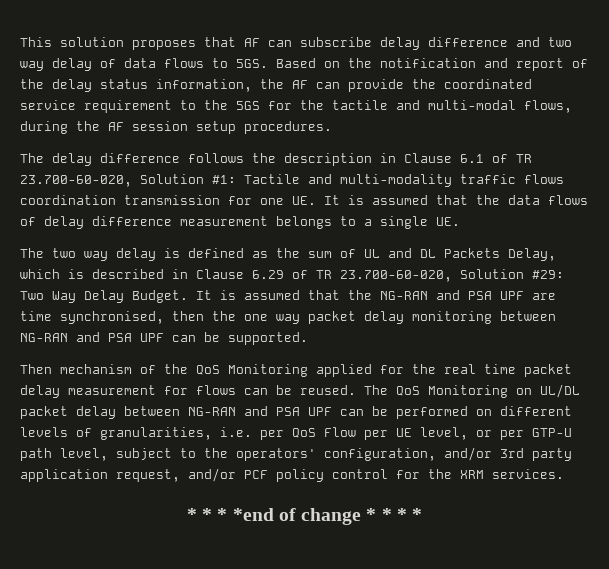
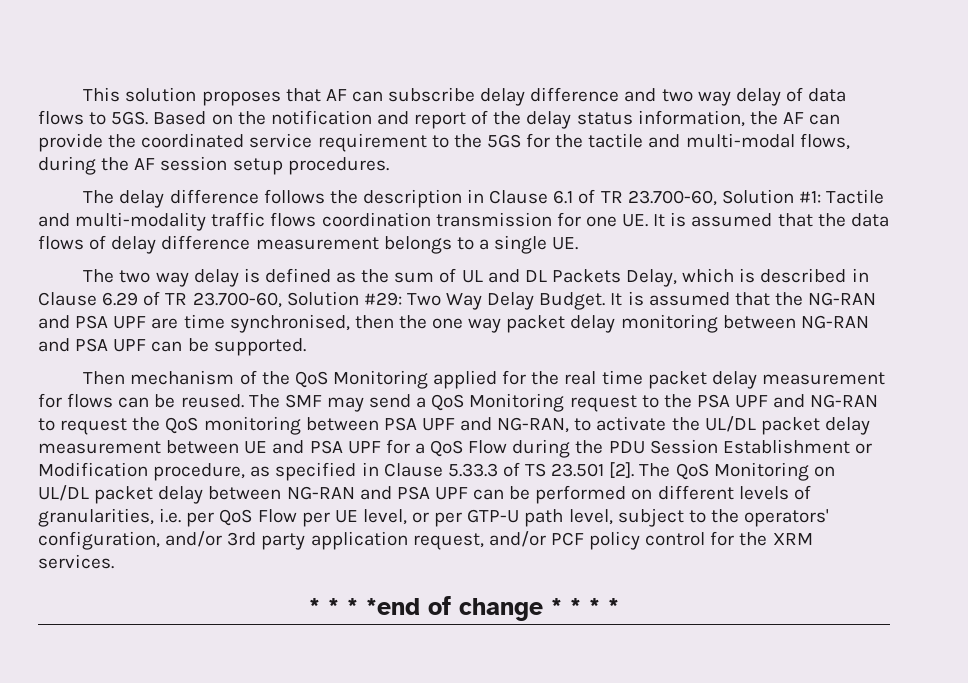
[20,175,132,187] 23.700-60-020, -> [627,190,717,206] 23.700-60,
[340,270,452,282] 23.700-60-020, -> [192,292,282,308] 23.700-60,
(388, 390) none -> [284,393,879,412] [38,416,870,435] [38,439,872,458] [38,462,671,481] SMF may send a QoS Monitoring request to the PSA UPF and NG-RAN to request the QoS monitoring between PSA UPF and NG-RAN, to activate the UL/DL packet delay measurement between UE and PSA UPF for a QoS Flow during the PDU Session Establishment or Modification procedure, as specified in Clause 5.33.3 of TS 23.501 [2]. The

